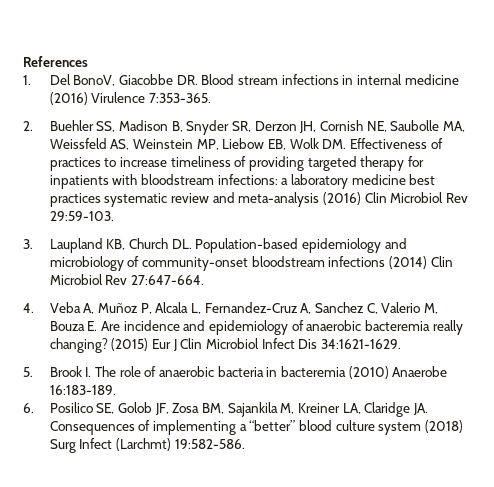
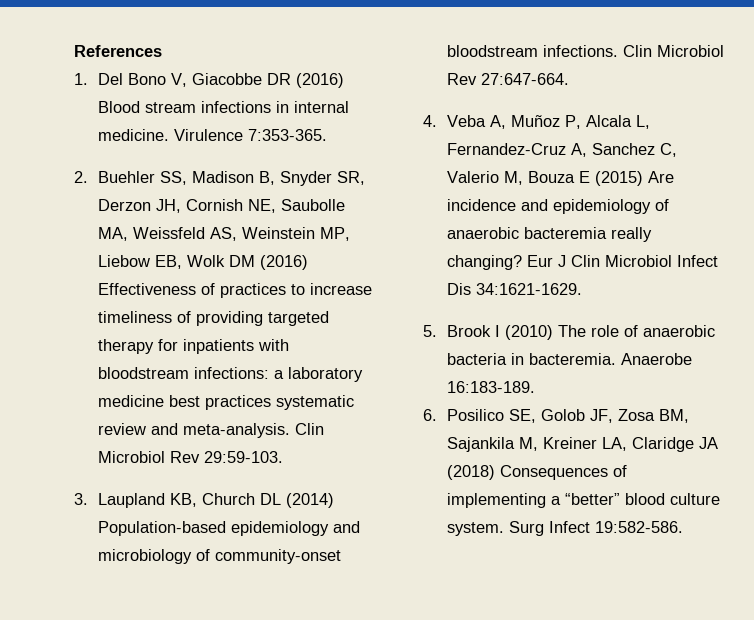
[73,74,198,86] BonoV, Giacobbe DR. -> [128,73,345,88] Bono V, Giacobbe DR (2016)
[404,74,459,85] [49,92,88,105] medicine (2016) -> [98,129,170,141] medicine.
[322,139,347,149] DM. -> [229,255,309,270] DM (2016)
[238,192,362,207] meta-analysis (2016) -> [183,423,291,438] meta-analysis.
[171,239,192,249] DL. -> [260,493,335,508] DL (2014)
[328,256,428,269] infections (2014) -> [543,45,619,57] infections.
[87,321,98,331] E. -> [579,171,644,186] E (2015)
[111,338,149,351] (2015) -> (523, 262) none
[85,367,92,377] I. -> [495,325,554,340] I (2010)
[280,366,389,379] bacteremia (2010) -> [529,353,617,365] bacteremia.
[412,403,428,415] JA. -> [699,437,719,449] [447,465,496,480] JA (2018)
[378,420,463,435] system (2018) -> [447,522,505,536] system.
[116,438,172,451] (Larchmt) -> (591, 527) none

